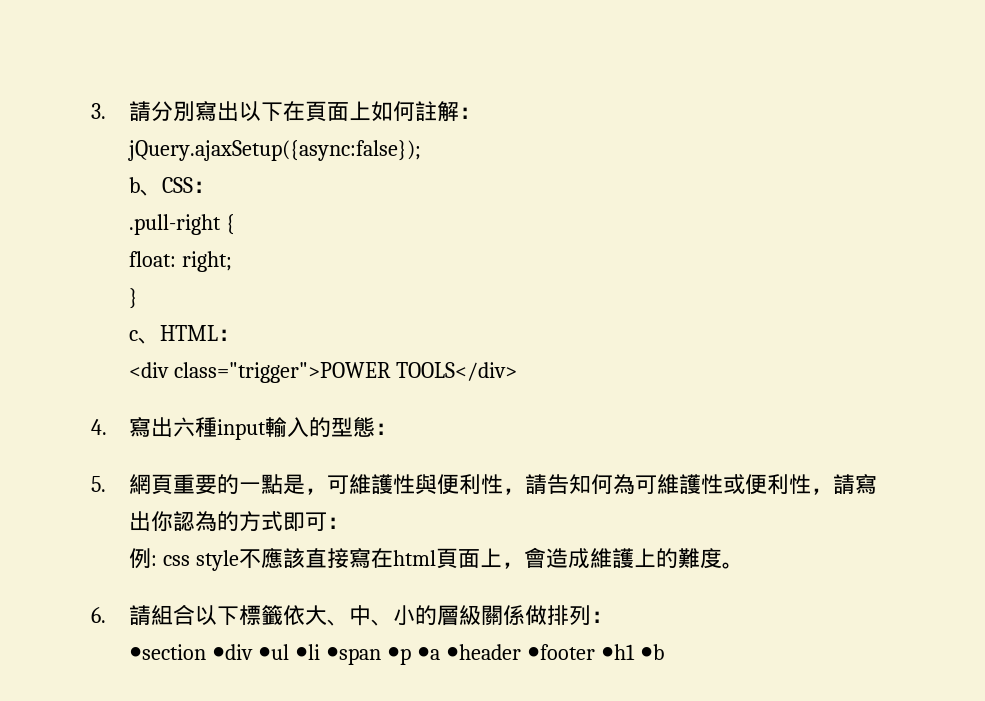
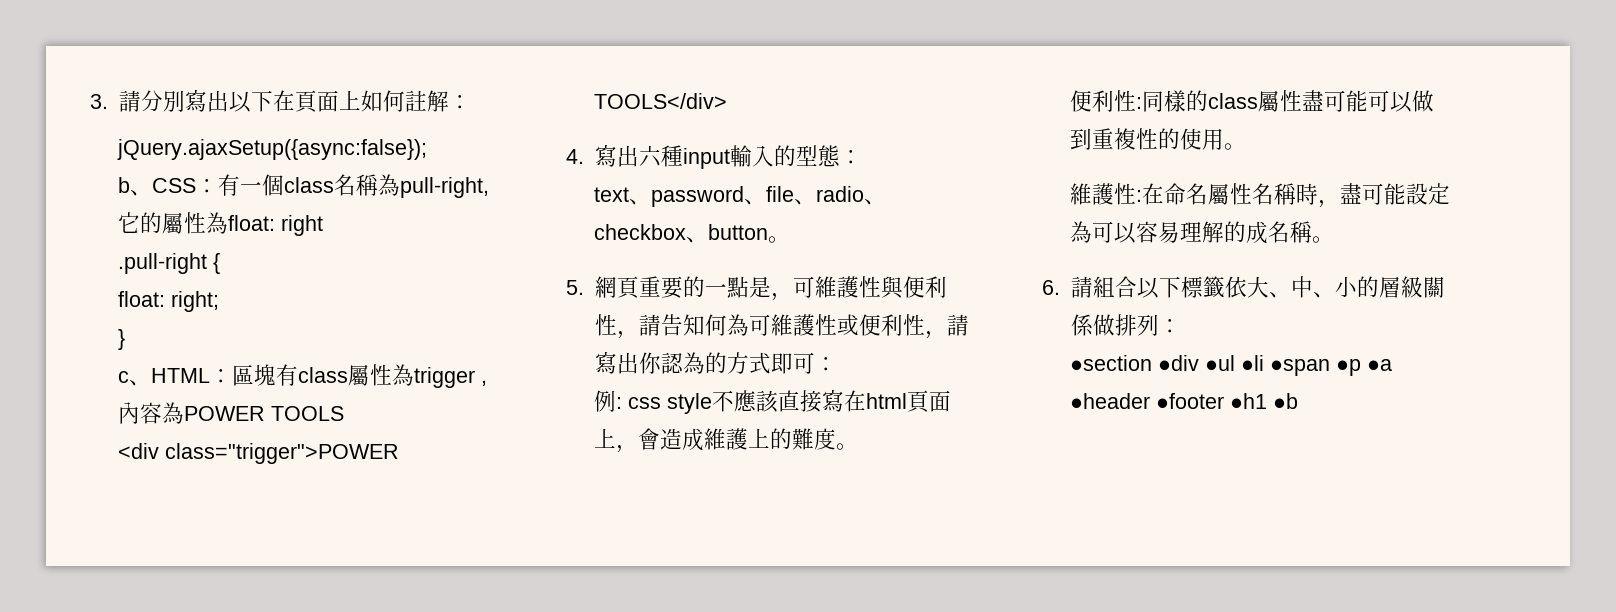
(216, 187) none -> [217,174,489,198] [117,212,323,236] 有一個class名稱為pull-right,它的屬性為float: right
(241, 335) none -> [231,364,487,388] [117,402,344,424] 區塊有class屬性為trigger ,內容為POWER TOOLS
(398, 429) none -> [593,186,886,207] [593,224,790,243] // text、password、file、radio、checkbox、button。
(745, 565) none -> [1069,90,1434,113] [1069,128,1246,150] [1069,183,1450,208] [1069,221,1334,244] // 便利性:同樣的class屬性盡可能可以做到重複性的使用。 // 維護性:在命名屬性名稱時，盡可能設定為可以容易理解的成名稱。

